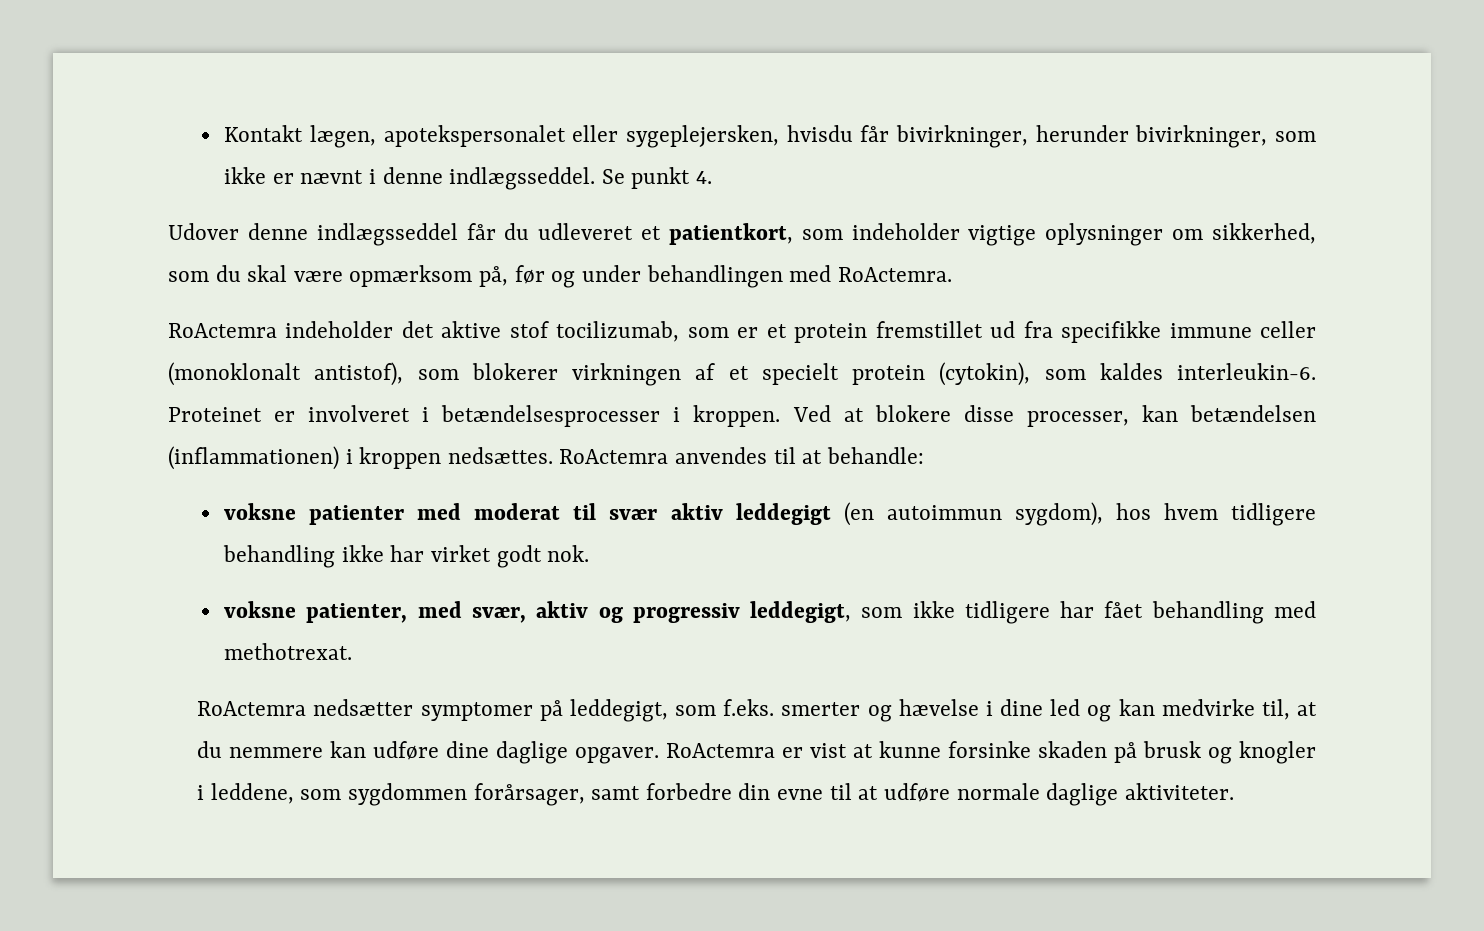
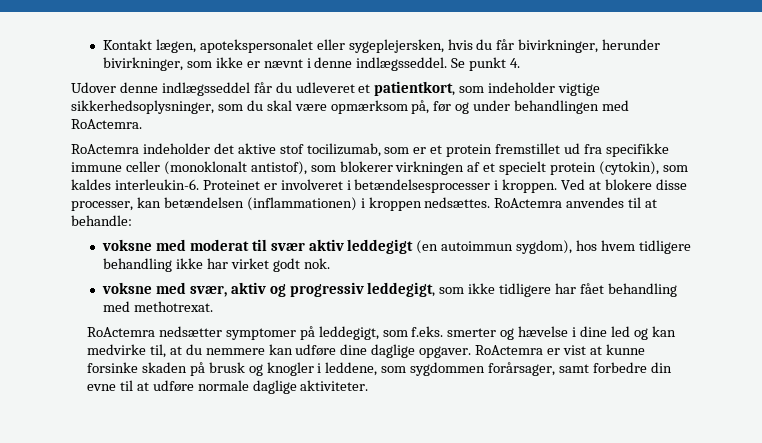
[786,125,853,142] hvisdu -> [447,39,493,50] hvis du
[1045,223,1316,246] oplysninger om sikkerhed, -> [71,100,214,114] sikkerhedsoplysninger,
[309,505,405,525] patienter -> (152, 245) none
[306,603,408,623] patienter, -> (152, 288) none

